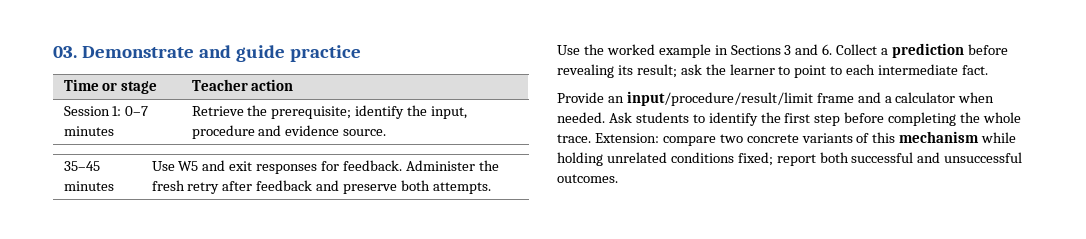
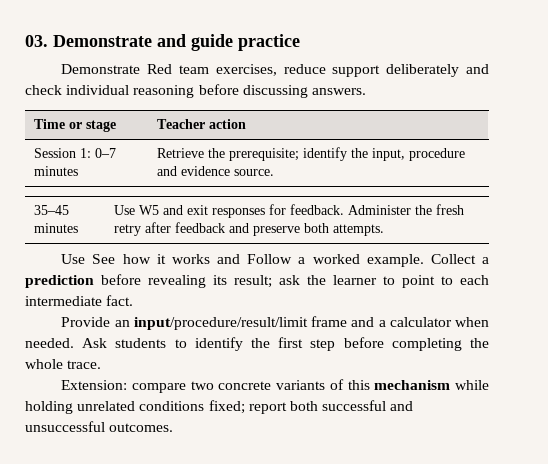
(361, 53) none -> [61,64,489,77] [25,84,366,98] // Demonstrate Red team exercises, reduce support deliberately and check individual reasoning before discussing answers.
[583,44,833,58] the worked example in Sections 3 and 6. -> [92,254,424,267] See how it works and Follow a worked example.
(591, 138) none -> (102, 364) //

